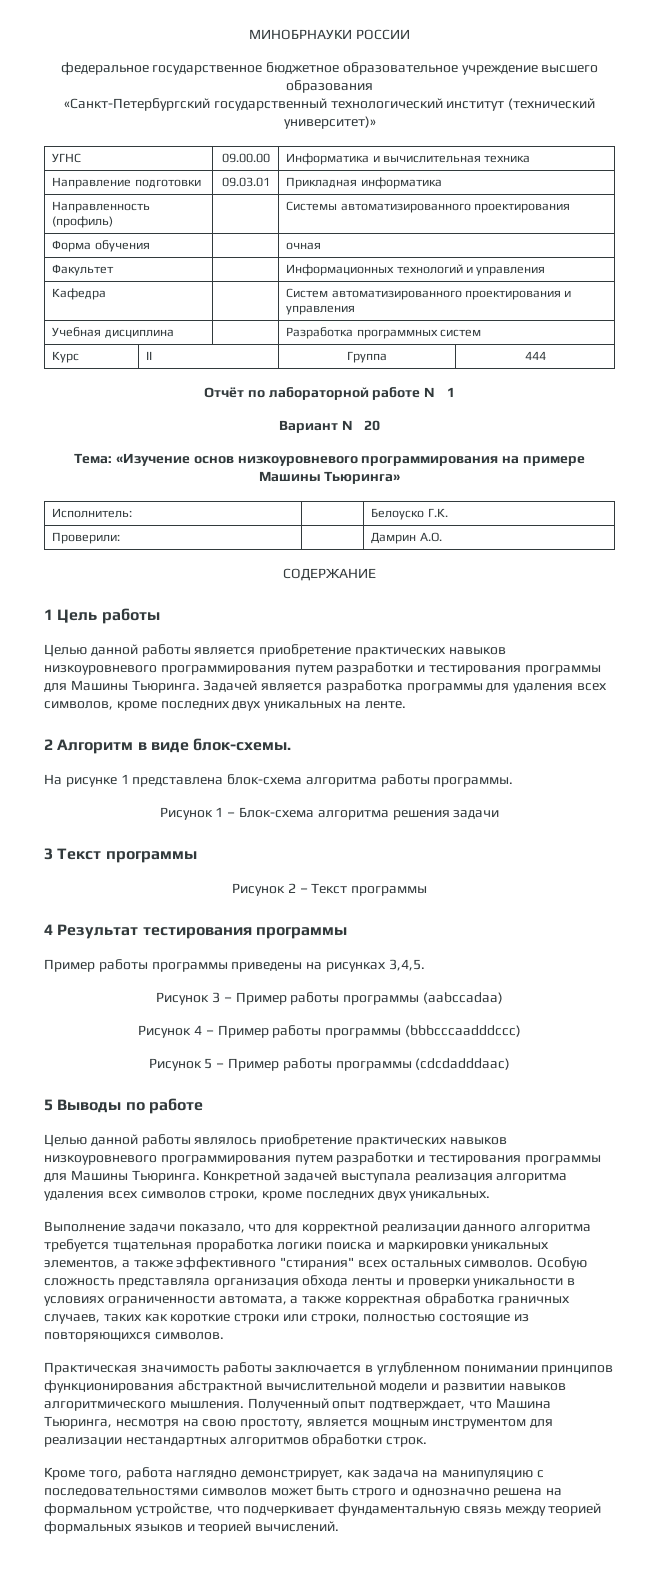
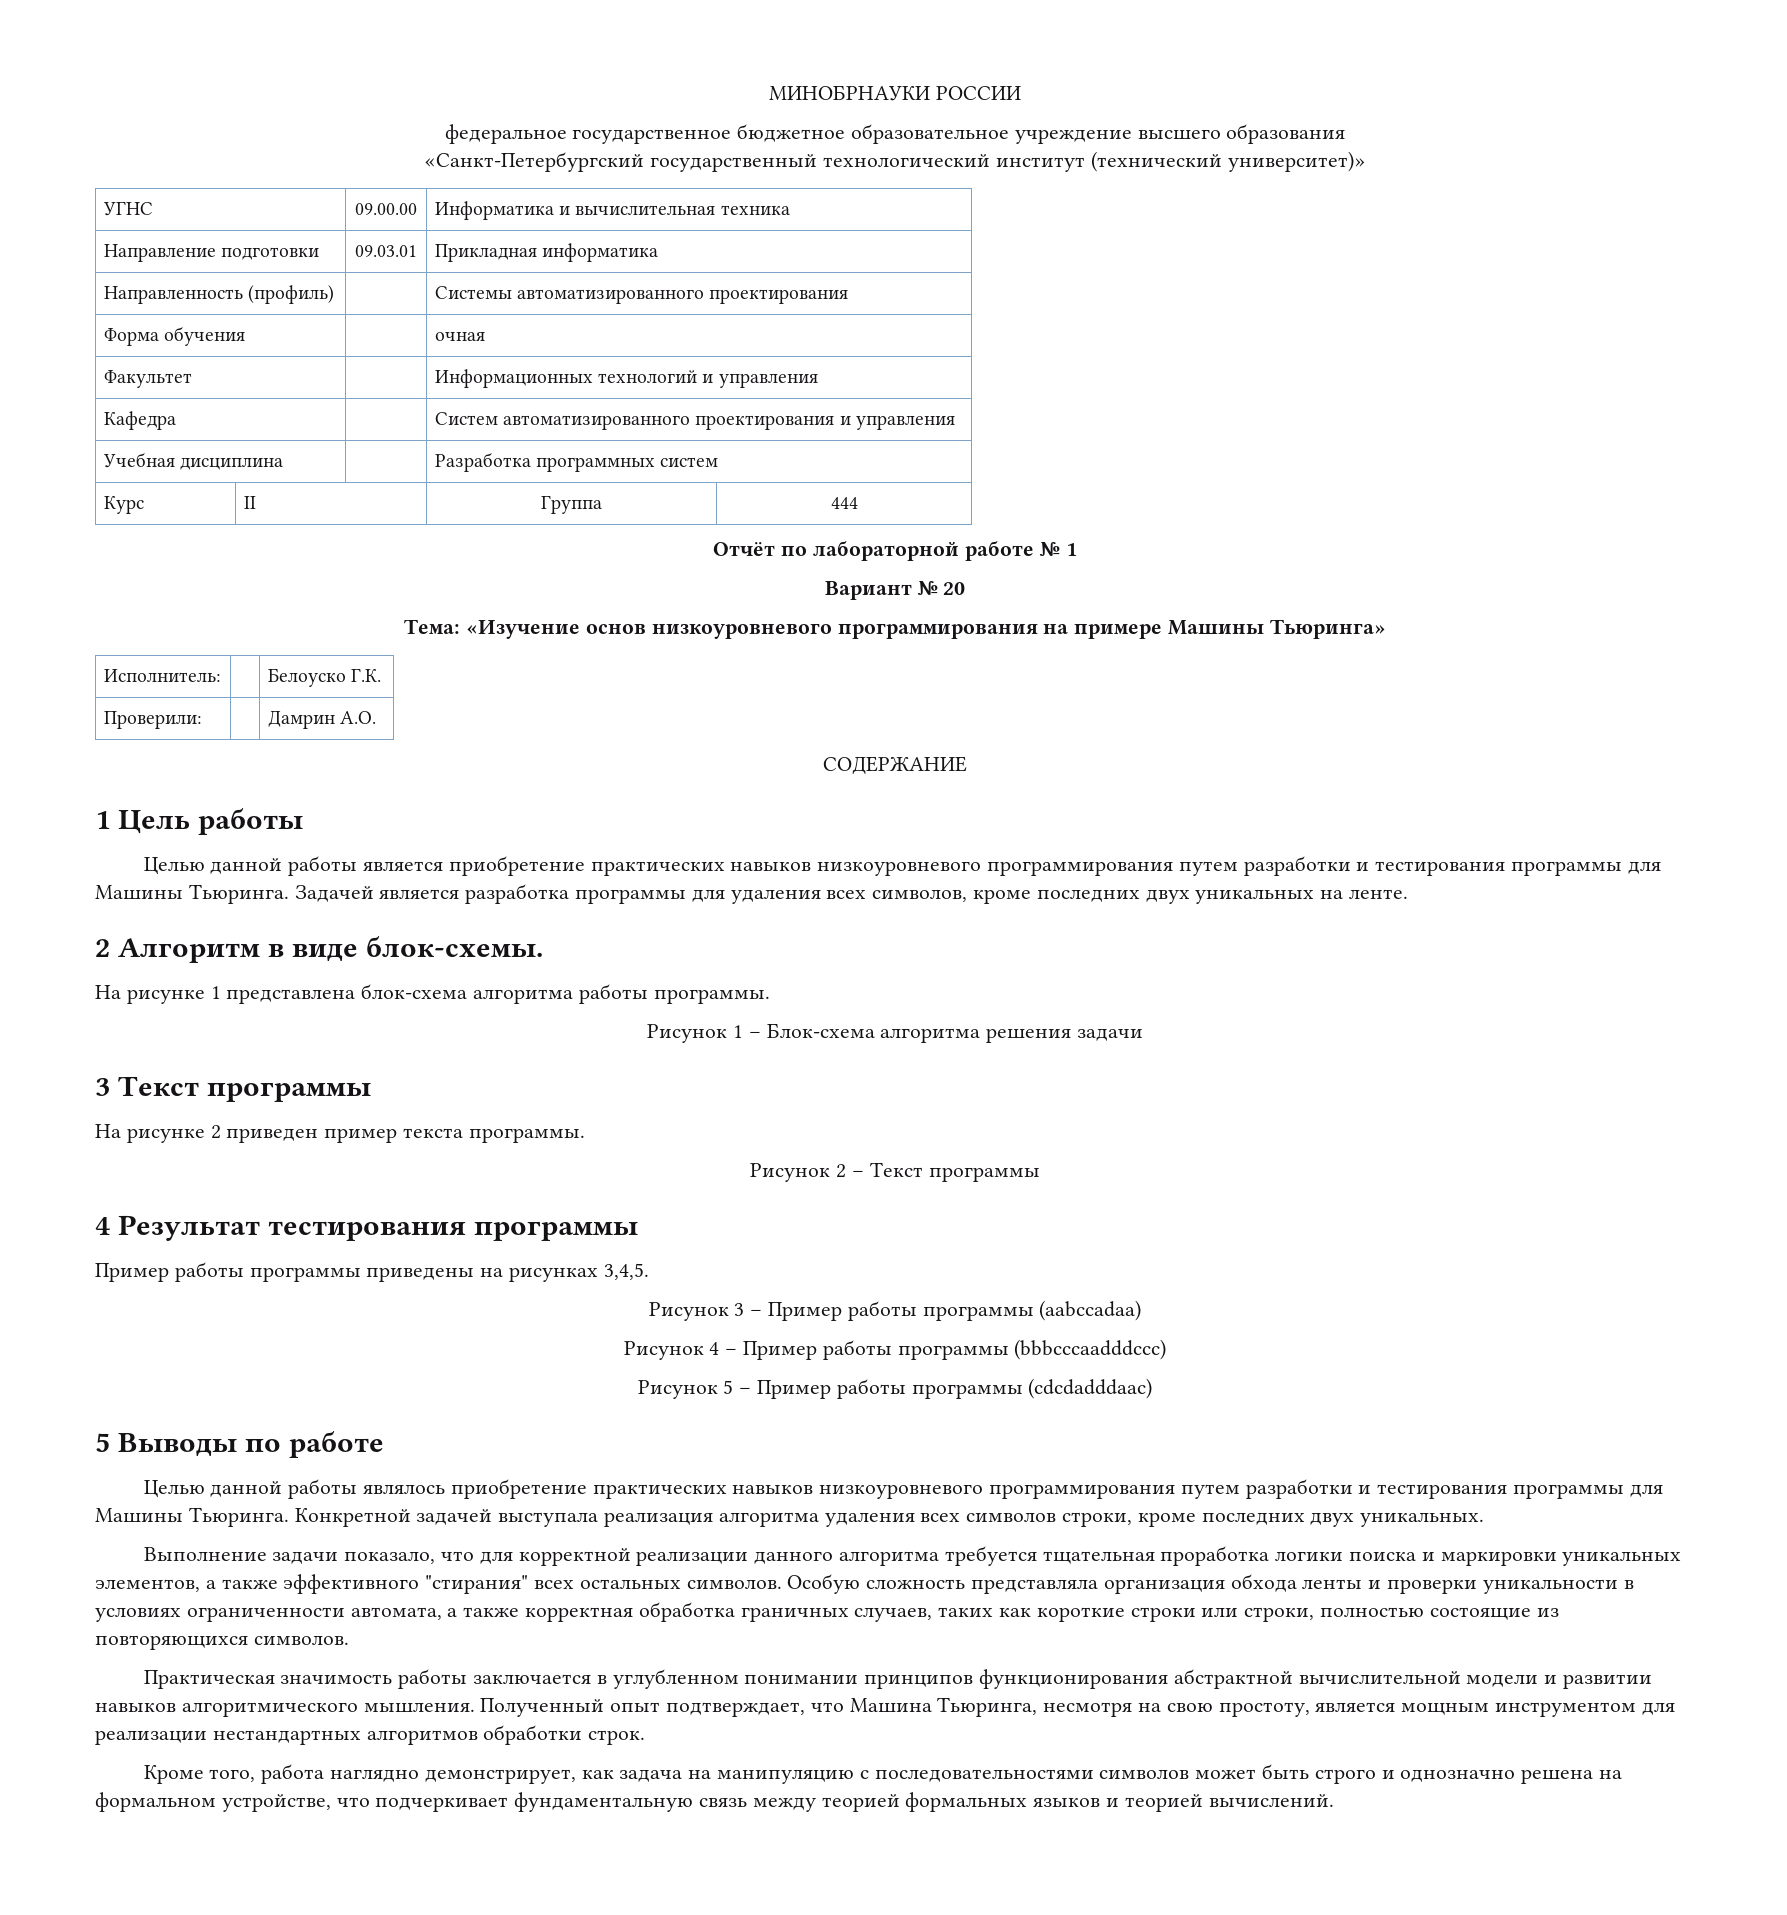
(197, 857) none -> [95,1124,585,1143] // На рисунке 2 приведен пример текста программы.

